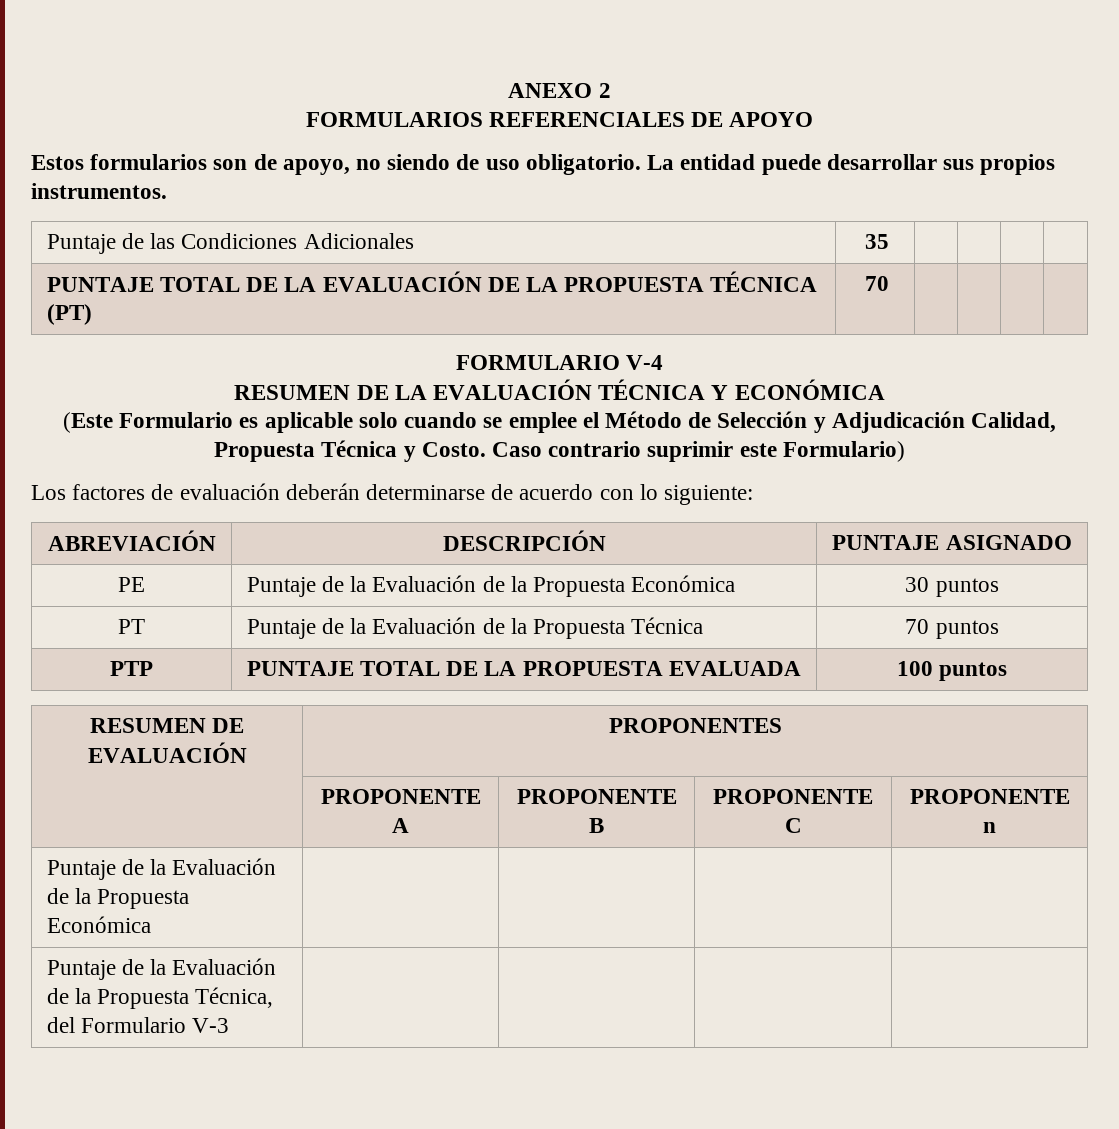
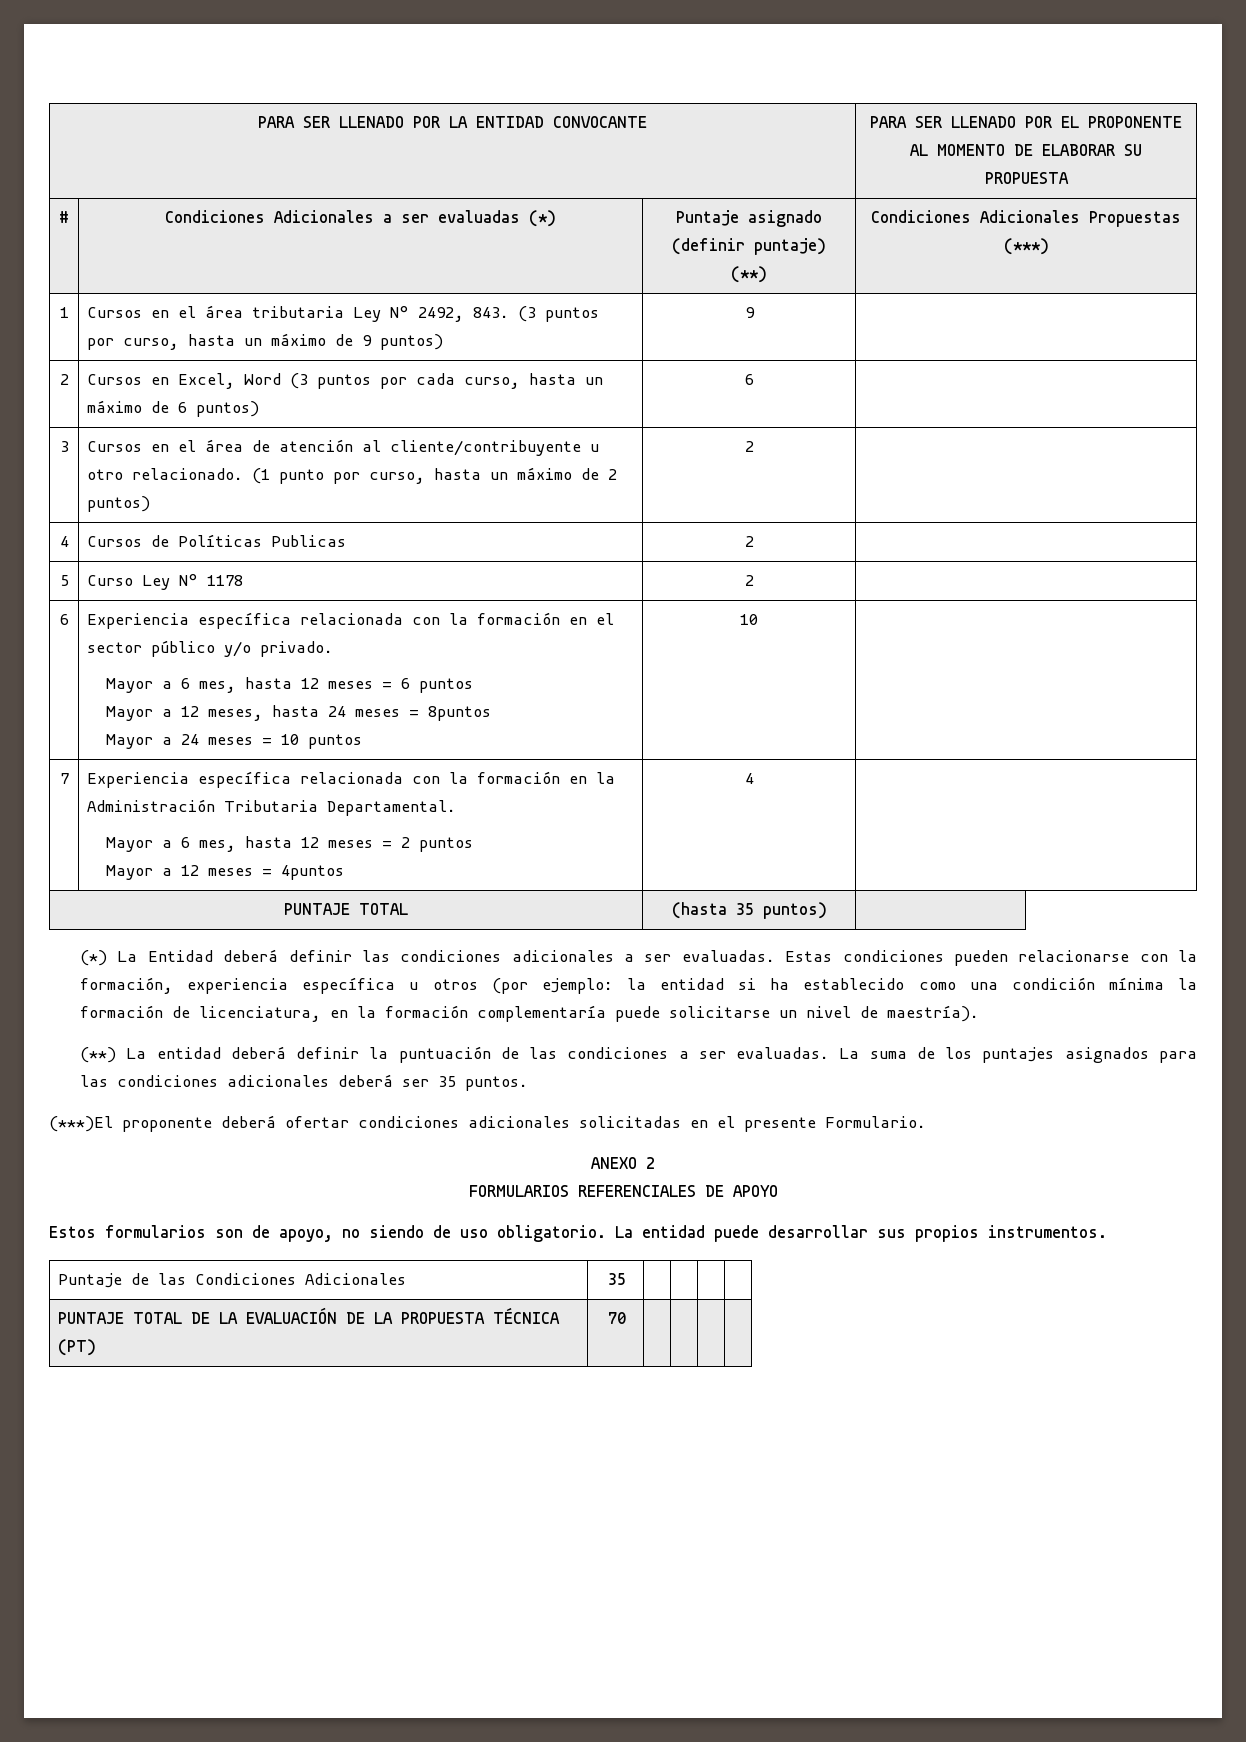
(508, 90) none -> [258,116,647,128] [870,116,1182,128] [910,144,1142,156] [984,172,1069,184] [59,211,69,223] [165,210,556,227] [676,210,822,227] [672,238,826,255] [731,266,767,283] [871,210,1181,227] [1003,238,1049,255] [59,307,69,318] [87,305,600,322] [87,333,444,350] [744,307,755,318] [59,374,69,385] [87,373,604,389] [87,400,260,417] [744,374,754,385] [59,441,69,452] [87,439,600,456] [87,467,618,484] [87,496,151,512] [744,441,754,452] [59,536,69,547] [87,534,347,547] [744,536,754,547] [59,575,69,586] [87,574,244,590] [744,575,754,586] [59,614,69,625] [87,612,615,629] [87,640,334,657] [105,677,473,693] [105,705,491,721] [105,734,362,749] [740,614,758,625] [59,773,69,784] [87,771,616,788] [87,799,457,816] [105,836,473,852] [105,865,344,880] [744,773,754,784] [284,903,408,915] [671,902,827,919] [80,949,1198,966] [80,977,1198,994] [80,1005,980,1022] [80,1046,1197,1063] [80,1074,529,1091] [49,1115,926,1132] PARA SER LLENADO POR LA ENTIDAD CONVOCANTE | PARA SER LLENADO POR EL PROPONENTE AL MOMENTO DE ELABORAR SU PROPUESTA // # | Condiciones Adicionales a ser evaluadas (*) | Puntaje asignado (definir puntaje) (**) | Condiciones Adicionales Propuestas (***) // 1 | Cursos en el área tributaria Ley N° 2492, 843. (3 puntos por curso, hasta un máximo de 9 puntos) | 9 | // 2 | Cursos en Excel, Word (3 puntos por cada curso, hasta un máximo de 6 puntos) | 6 | // 3 | Cursos en el área de atención al cliente/contribuyente u otro relacionado. (1 punto por curso, hasta un máximo de 2 puntos) | 2 | // 4 | Cursos de Políticas Publicas | 2 | // 5 | Curso Ley N° 1178 | 2 | // 6 | Experiencia específica relacionada con la formación en el sector público y/o privado. // Mayor a 6 mes, hasta 12 meses = 6 puntos // Mayor a 12 meses, hasta 24 meses = 8puntos // Mayor a 24 meses = 10 puntos | 10 | // 7 | Experiencia específica relacionada con la formación en la Administración Tributaria Departamental. // Mayor a 6 mes, hasta 12 meses = 2 puntos // Mayor a 12 meses = 4puntos | 4 | // PUNTAJE TOTAL | (hasta 35 puntos) | // (*) La Entidad deberá definir las condiciones adicionales a ser evaluadas. Estas condiciones pueden relacionarse con la formación, experiencia específica u otros (por ejemplo: la entidad si ha establecido como una condición mínima la formación de licenciatura, en la formación complementaría puede solicitarse un nivel de maestría). // (**) La entidad deberá definir la puntuación de las condiciones a ser evaluadas. La suma de los puntajes asignados para las condiciones adicionales deberá ser 35 puntos. // (***)El proponente deberá ofertar condiciones adicionales solicitadas en el presente Formulario. //
[455,355,664,370] [234,379,885,400] [63,411,1056,433] [214,440,905,462] [31,483,754,505] [47,530,216,551] [442,530,606,551] [832,535,1072,550] [118,577,145,592] [246,575,736,597] [905,577,999,597] [118,619,145,634] [246,617,704,639] [905,619,999,639] [110,661,153,676] [246,661,801,676] [896,661,1008,681] [89,718,245,733] [87,742,247,763] [608,718,782,733] [320,789,481,804] [392,818,409,833] [516,789,677,804] [589,818,604,833] [713,789,873,804] [784,818,802,833] [909,789,1070,804] [983,822,996,833] [46,858,277,880] [46,888,190,909] [46,916,151,933] [46,958,277,980] [46,987,274,1009] [46,1017,230,1033] // FORMULARIO V-4 // RESUMEN DE LA EVALUACIÓN TÉCNICA Y ECONÓMICA // (Este Formulario es aplicable solo cuando se emplee el Método de Selección y Adjudicación Calidad, Propuesta Técnica y Costo. Caso contrario suprimir este Formulario) // Los factores de evaluación deberán determinarse de acuerdo con lo siguiente: // ABREVIACIÓN | DESCRIPCIÓN | PUNTAJE ASIGNADO // PE | Puntaje de la Evaluación de la Propuesta Económica | 30 puntos // PT | Puntaje de la Evaluación de la Propuesta Técnica | 70 puntos // PTP | PUNTAJE TOTAL DE LA PROPUESTA EVALUADA | 100 puntos // RESUMEN DE EVALUACIÓN | PROPONENTES // | PROPONENTE A | PROPONENTE B | PROPONENTE C | PROPONENTE n // Puntaje de la Evaluación de la Propuesta Económica | | | | // Puntaje de la Evaluación de la Propuesta Técnica, del Formulario V-3 | | | | -> (626, 1318) none

